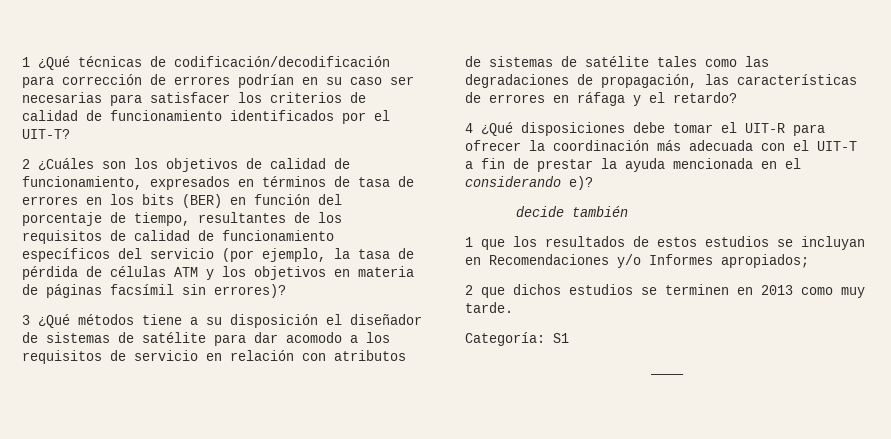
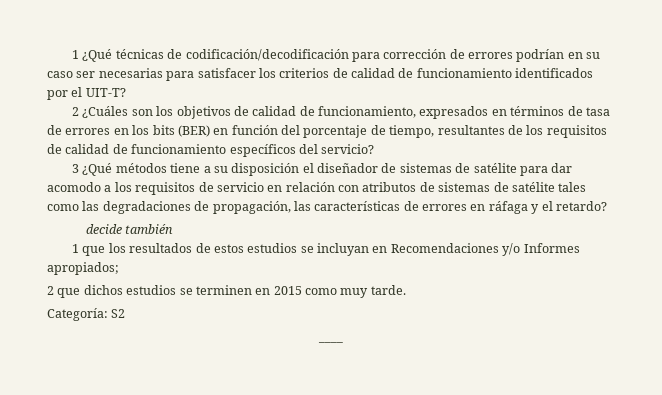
[150,248,414,262] [22,266,414,280] [22,284,286,298] servicio (por ejemplo, la tasa de pérdida de células ATM y los objetivos en materia de páginas facsímil sin errores)? -> [321,144,375,154] servicio?
[465,122,825,136] [465,140,857,151] [465,158,801,172] [465,176,593,190] // 4 ¿Qué disposiciones debe tomar el UIT-R para ofrecer la coordinación más adecuada con el UIT-T a fin de prestar la ayuda mencionada en el considerando e)? -> (607, 206) none
[761,285,793,295] 2013 -> [273,286,302,295] 2015
[553,333,569,343] S1 -> [111,309,126,318] S2

